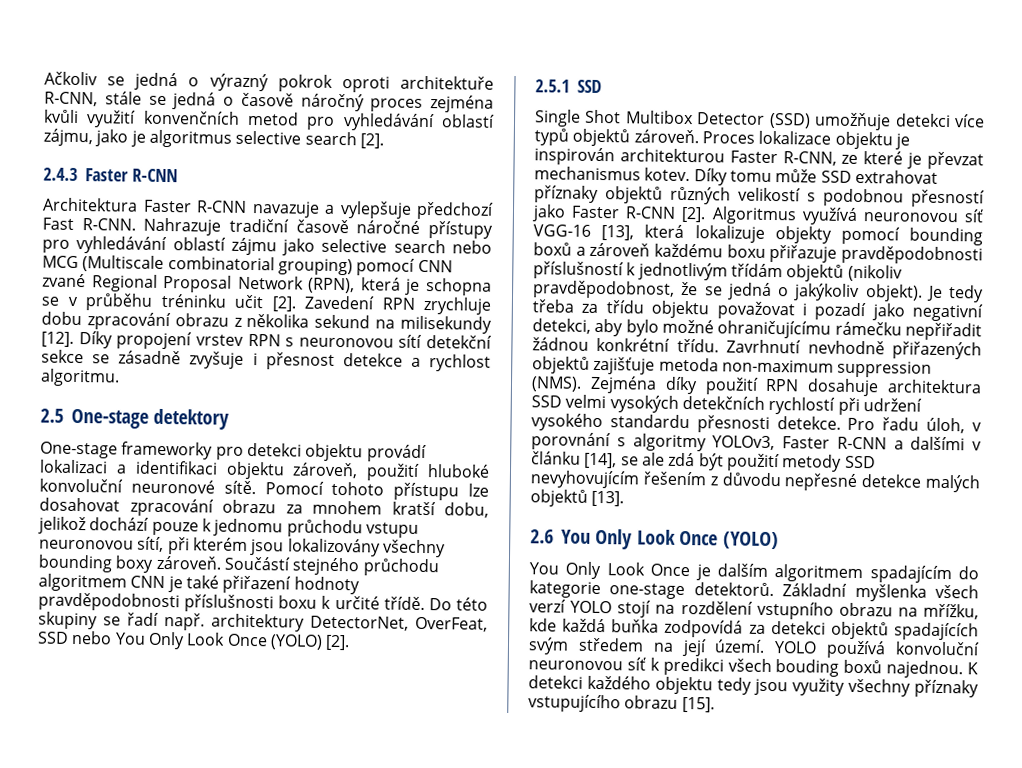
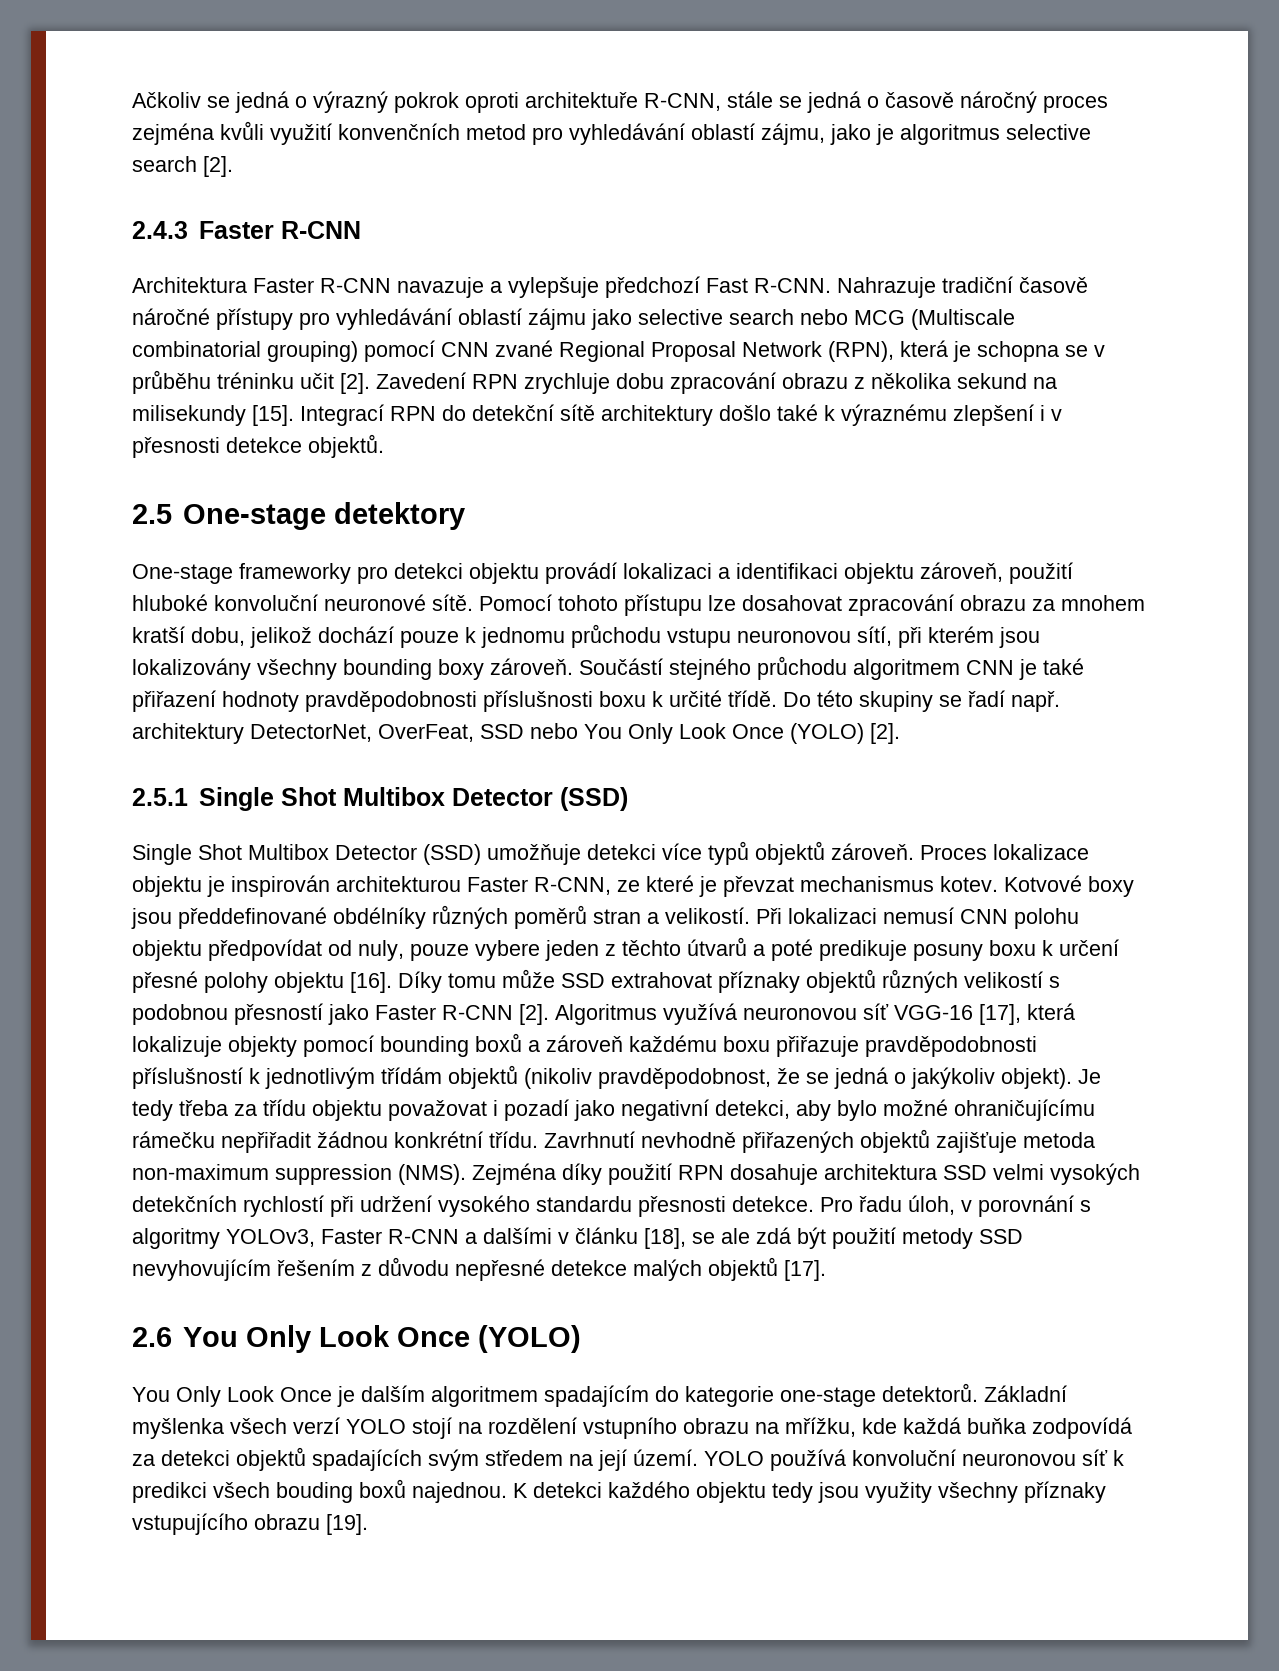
[41,331,492,350] [41,349,491,372] [40,368,120,387] [12]. Díky propojení vrstev RPN s neuronovou sítí detekční sekce se zásadně zvyšuje i přesnost detekce a rychlost algoritmu. -> [252,404,1062,426] [132,434,384,458] [15]. Integrací RPN do detekční sítě architektury došlo také k výraznému zlepšení i v přesnosti detekce objektů.
[577,79,602,94] SSD -> [198,787,628,811] Single Shot Multibox Detector (SSD)
(691, 174) none -> [1004,875,1134,897] [131,905,1079,929] [132,937,1119,961] [132,971,392,993] Kotvové boxy jsou předdefinované obdélníky různých poměrů stran a velikostí. Při lokalizaci nemusí CNN polohu objektu předpovídat od nuly, pouze vybere jeden z těchto útvarů a poté predikuje posuny boxu k určení přesné polohy objektu [16].
[601,225,635,241] [13], -> [979,1004,1021,1025] [17],
[584,452,618,469] [14], -> [644,1228,686,1249] [18],
[591,490,625,507] [13]. -> [784,1260,826,1281] [17].
[681,696,715,713] [15]. -> [326,1514,368,1535] [19].

